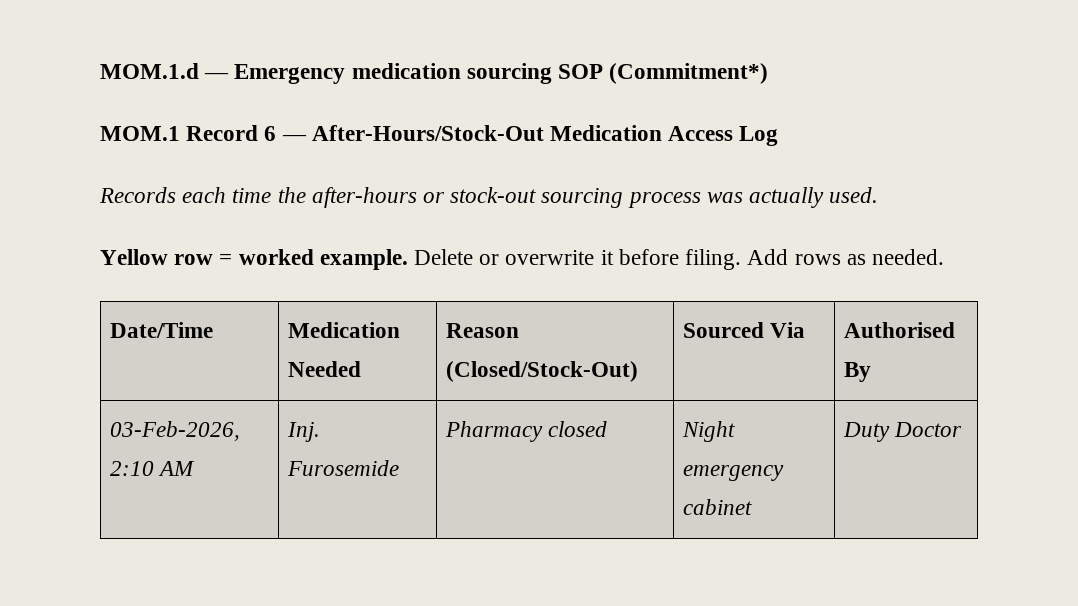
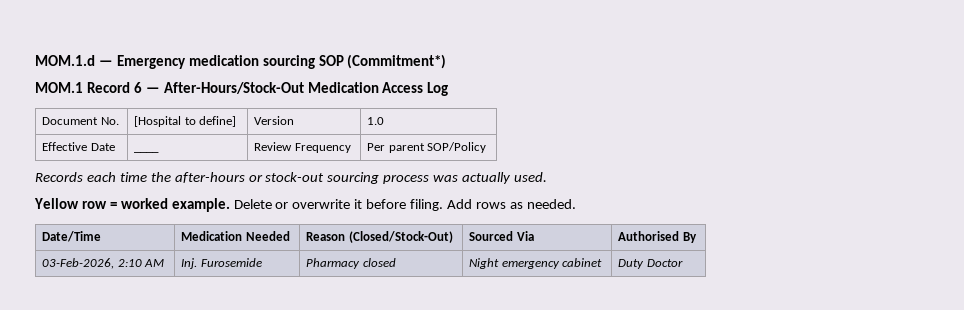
(779, 136) none -> [42,117,119,125] [134,116,237,127] [254,116,295,125] [367,117,385,125] [42,142,115,151] [134,151,160,153] [254,142,351,153] [367,142,487,153] // Document No. | [Hospital to define] | Version | 1.0 // Effective Date | ____ | Review Frequency | Per parent SOP/Policy

